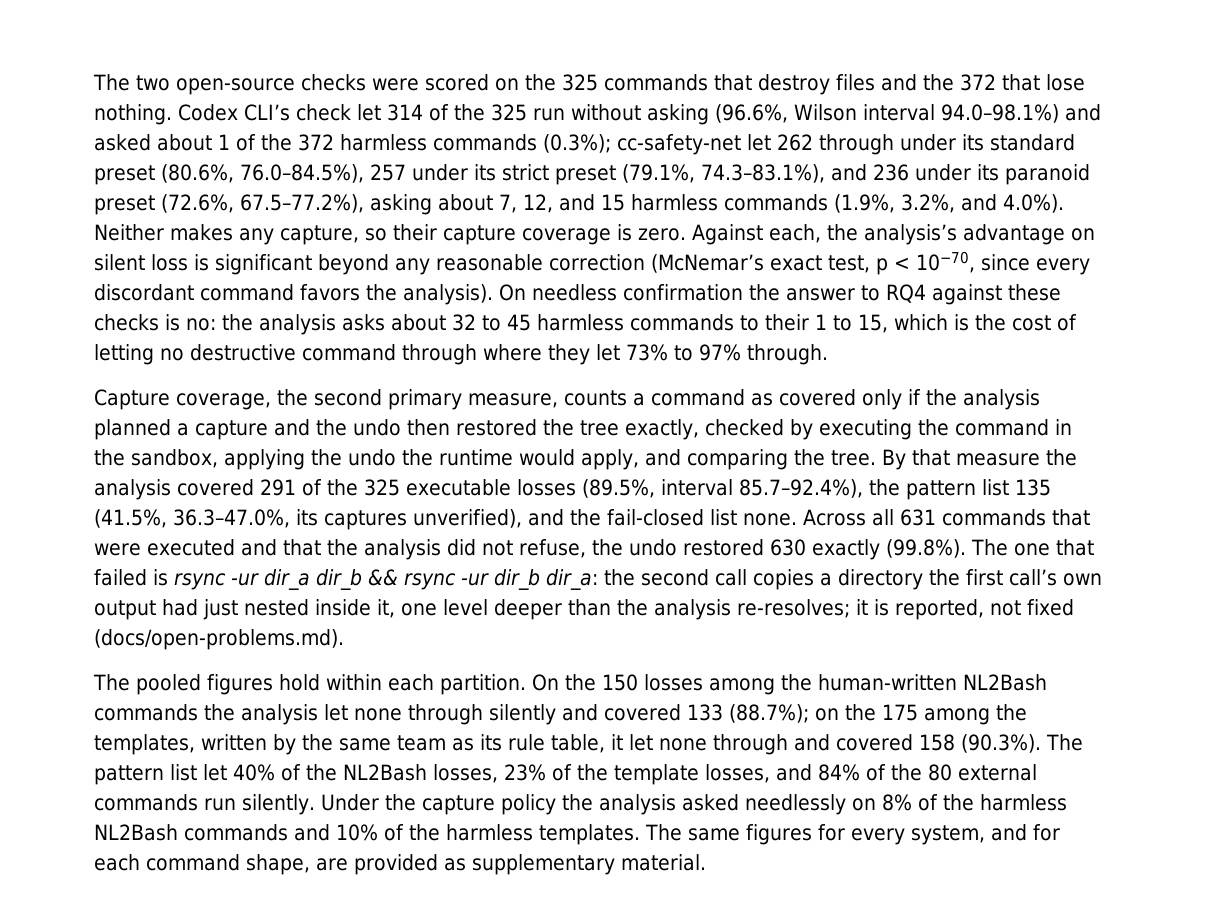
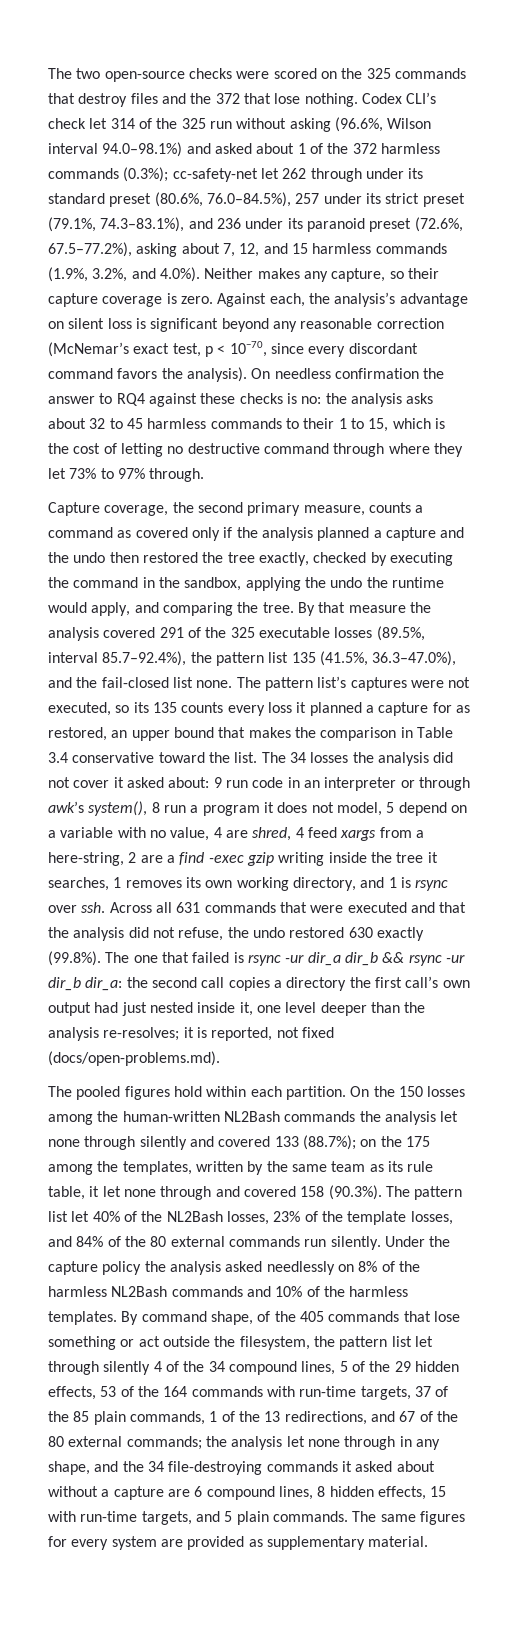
[173,509,522,530] 36.3–47.0%, its captures unverified), -> [372,651,457,666] 36.3–47.0%),
(797, 519) none -> [236,676,471,691] [48,702,470,716] [48,727,453,741] [48,752,454,766] [48,777,470,791] [48,801,467,816] [48,827,424,841] [48,852,438,866] [48,877,449,891] [48,902,106,913] The pattern list’s captures were not executed, so its 135 counts every loss it planned a capture for as restored, an upper bound that makes the comparison in Table 3.4 conservative toward the list. The 34 losses the analysis did not cover it asked about: 9 run code in an interpreter or through awk’s system(), 8 run a program it does not model, 5 depend on a variable with no value, 4 are shred, 4 feed xargs from a here-string, 2 are a find -exec gzip writing inside the tree it searches, 1 removes its own working directory, and 1 is rsync over ssh.
(640, 834) none -> [121,1311,460,1325] [48,1336,433,1350] [48,1361,459,1375] [48,1386,449,1400] [48,1411,458,1425] [48,1436,440,1450] [48,1461,435,1475] [48,1486,447,1500] [48,1511,348,1525] By command shape, of the 405 commands that lose something or act outside the filesystem, the pattern list let through silently 4 of the 34 compound lines, 5 of the 29 hidden effects, 53 of the 164 commands with run-time targets, 37 of the 85 plain commands, 1 of the 13 redirections, and 67 of the 80 external commands; the analysis let none through in any shape, and the 34 file-destroying commands it asked about without a capture are 6 compound lines, 8 hidden effects, 15 with run-time targets, and 5 plain commands.
[911,824,1060,845] [94,854,310,875] system, and for each command shape, -> [111,1536,157,1550] system

